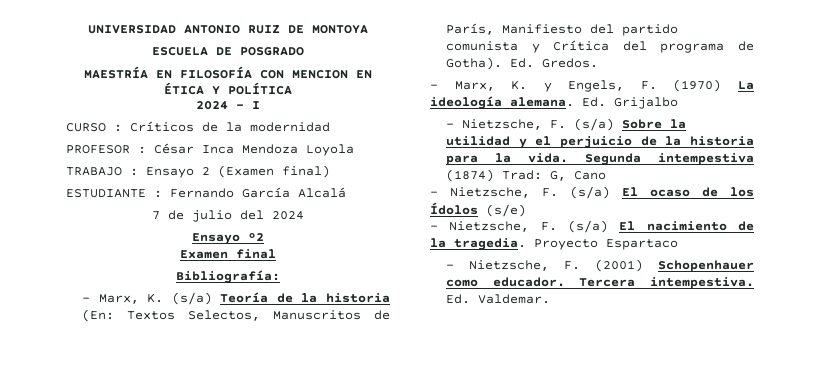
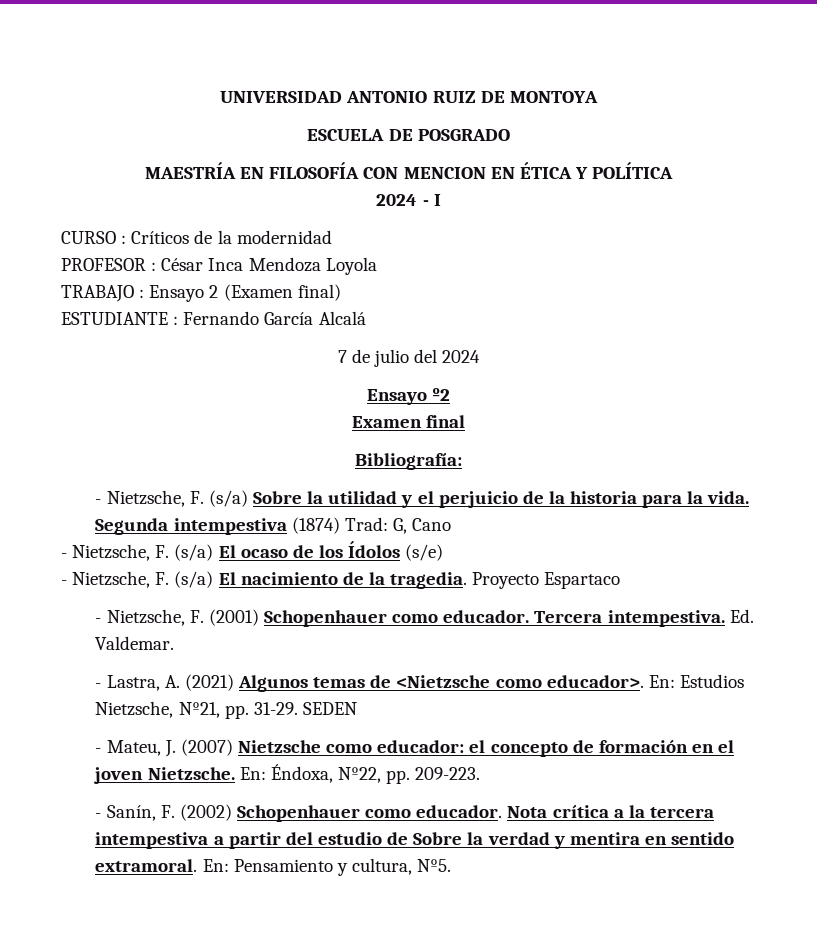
[82,292,391,305] [82,309,391,322] [446,23,679,36] [446,40,754,53] [446,57,599,70] [430,79,754,92] [430,96,678,109] // - Marx, K. (s/a) Teoría de la historia (En: Textos Selectos, Manuscritos de París, Manifiesto del partido comunista y Crítica del programa de Gotha). Ed. Gredos. // - Marx, K. y Engels, F. (1970) La ideología alemana. Ed. Grijalbo -> (462, 461) none
(551, 299) none -> [95,674,744,692] [95,701,358,719] [95,739,735,757] [94,764,481,784] [95,804,714,822] [95,832,735,849] [95,858,452,876] // - Lastra, A. (2021) Algunos temas de <Nietzsche como educador>. En: Estudios Nietzsche, Nº21, pp. 31-29. SEDEN // - Mateu, J. (2007) Nietzsche como educador: el concepto de formación en el joven Nietzsche. En: Éndoxa, Nº22, pp. 209-223. // - Sanín, F. (2002) Schopenhauer como educador. Nota crítica a la tercera intempestiva a partir del estudio de Sobre la verdad y mentira en sentido extramoral. En: Pensamiento y cultura, Nº5.

